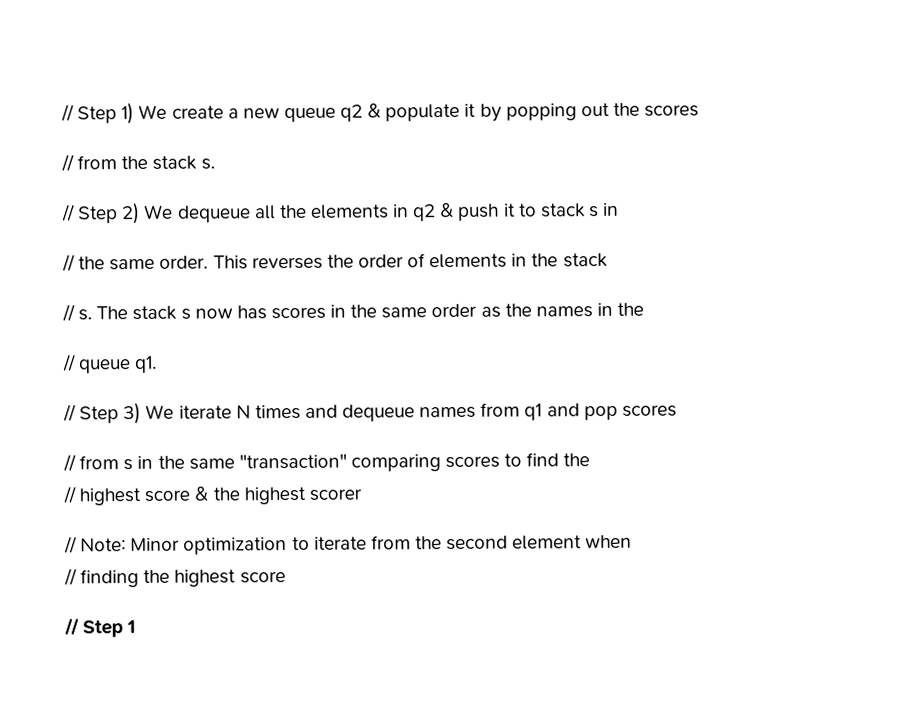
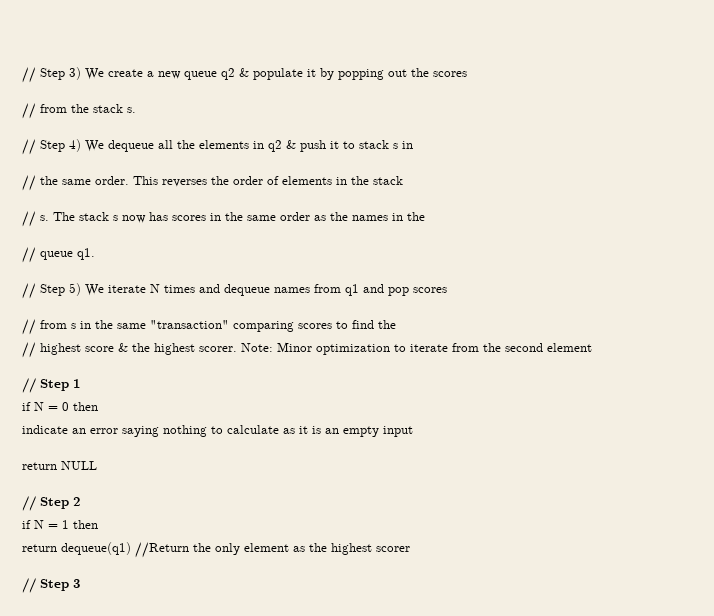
[61,103,135,125] // Step 1) -> [22,67,81,83] // Step 3)
[122,203,141,225] 2) -> [69,139,81,152] 4)
[123,403,142,425] 3) -> [69,283,81,296] 5)
[308,488,362,501] [64,536,77,554] scorer // // -> [199,346,237,352] scorer.
[585,534,633,549] [64,568,286,588] [64,617,137,638] when // // finding the highest score // // Step 1 -> [22,378,80,393] [22,402,98,411] [22,425,413,437] [22,461,97,470] [22,496,80,511] [22,520,98,529] [22,542,410,558] [22,578,80,593] // // Step 1 // if N = 0 then // indicate an error saying nothing to calculate as it is an empty input // return NULL // // Step 2 // if N = 1 then // return dequeue(q1) //Return the only element as the highest scorer // // Step 3

